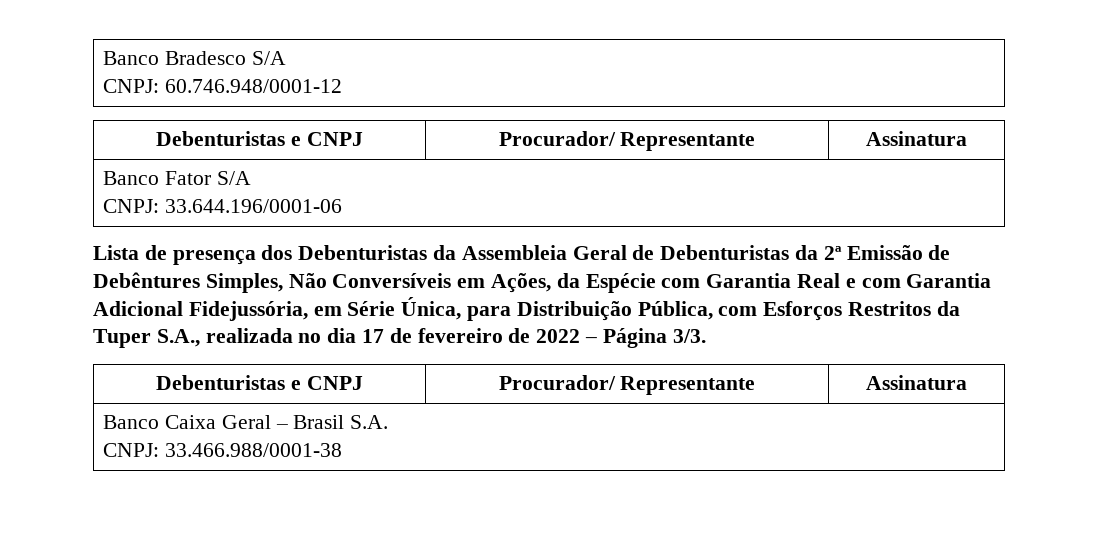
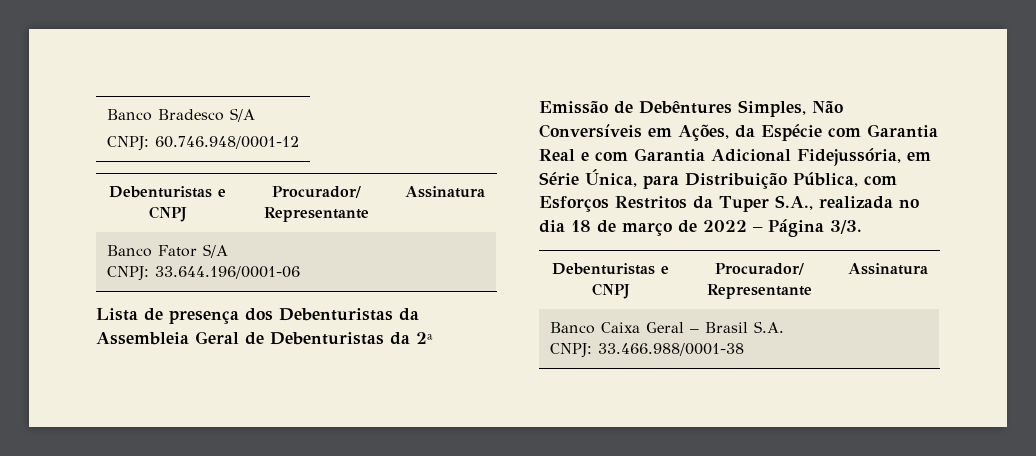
[362,328,503,343] 17 de fevereiro -> [571,220,672,236] 18 de março

